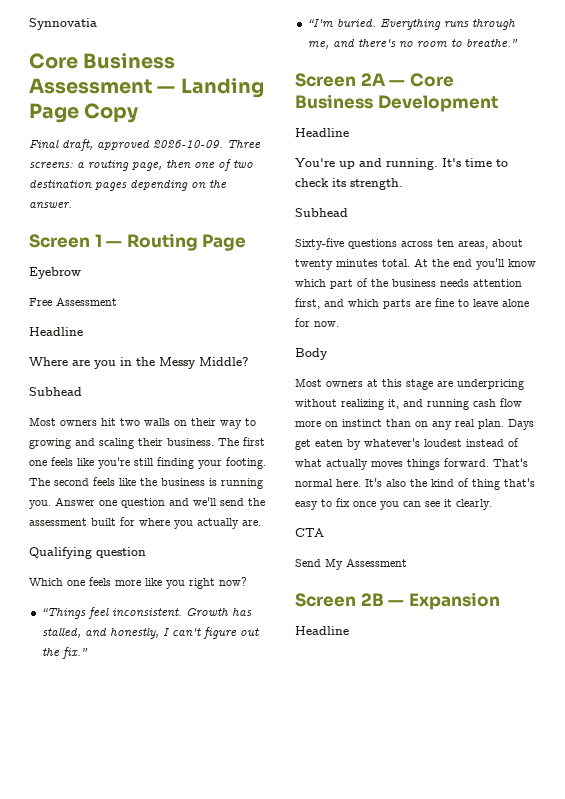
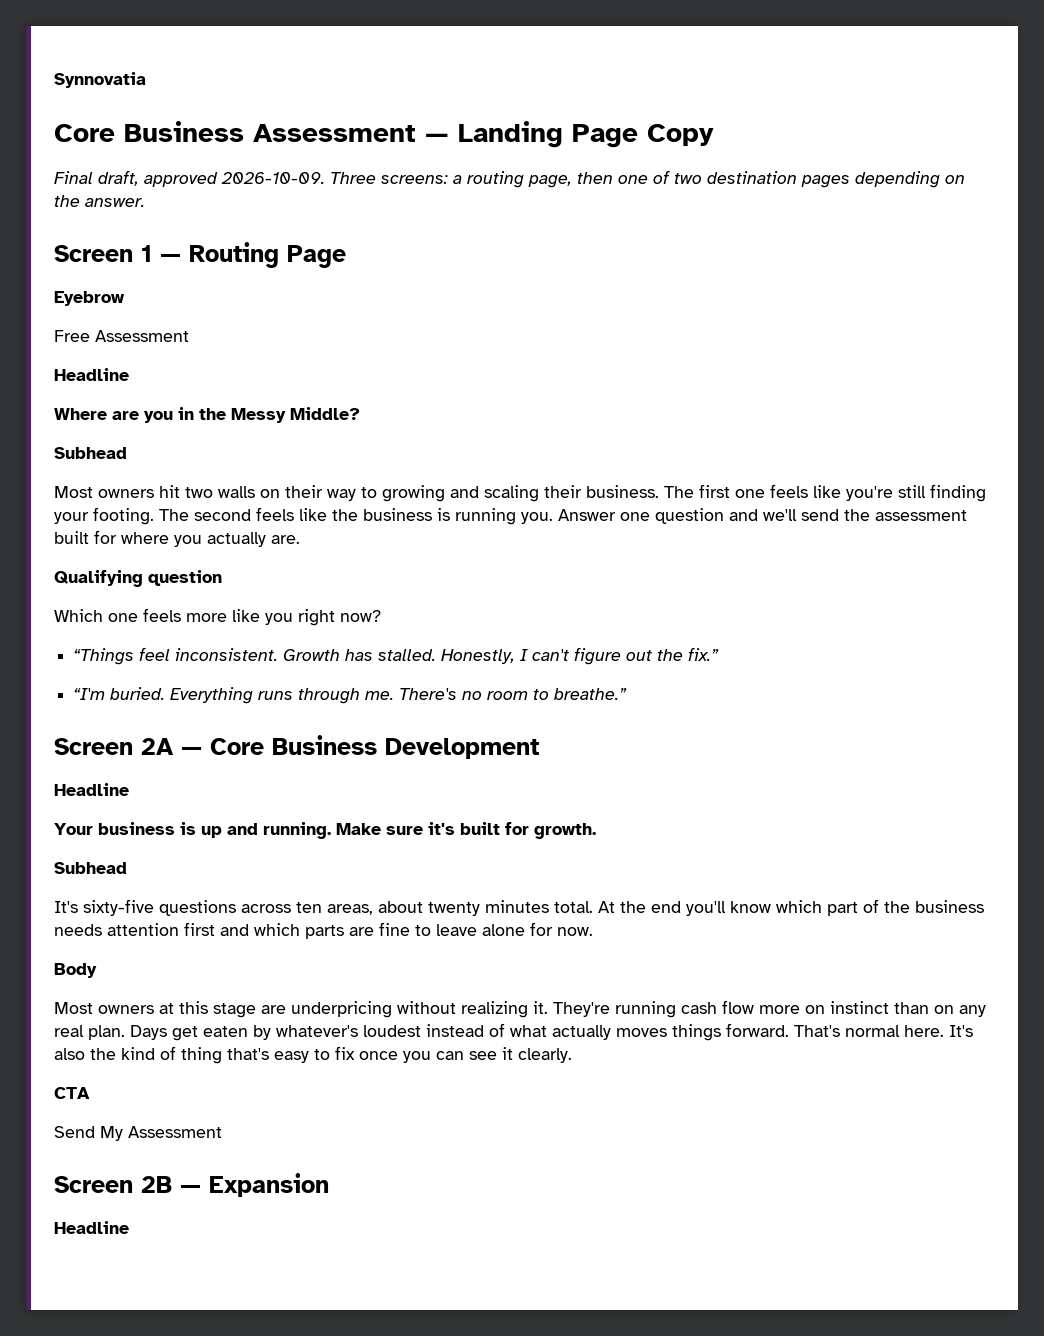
[41,628,159,639] stalled, and honestly, -> [378,649,516,664] stalled. Honestly,
[307,39,396,49] me, and there's -> [365,688,458,700] me. There's
[295,158,508,170] [295,178,403,190] [295,208,348,217] [295,238,344,250] You're up and running. It's time to check its strength. // Subhead // Sixty-five -> [54,822,596,839] [54,862,127,874] [54,899,154,916] Your business is up and running. Make sure it's built for growth. // Subhead // It's sixty-five
[295,298,320,309] first, -> [184,922,215,936] first
[388,399,423,409] it, and -> [533,1001,610,1017] it. They're

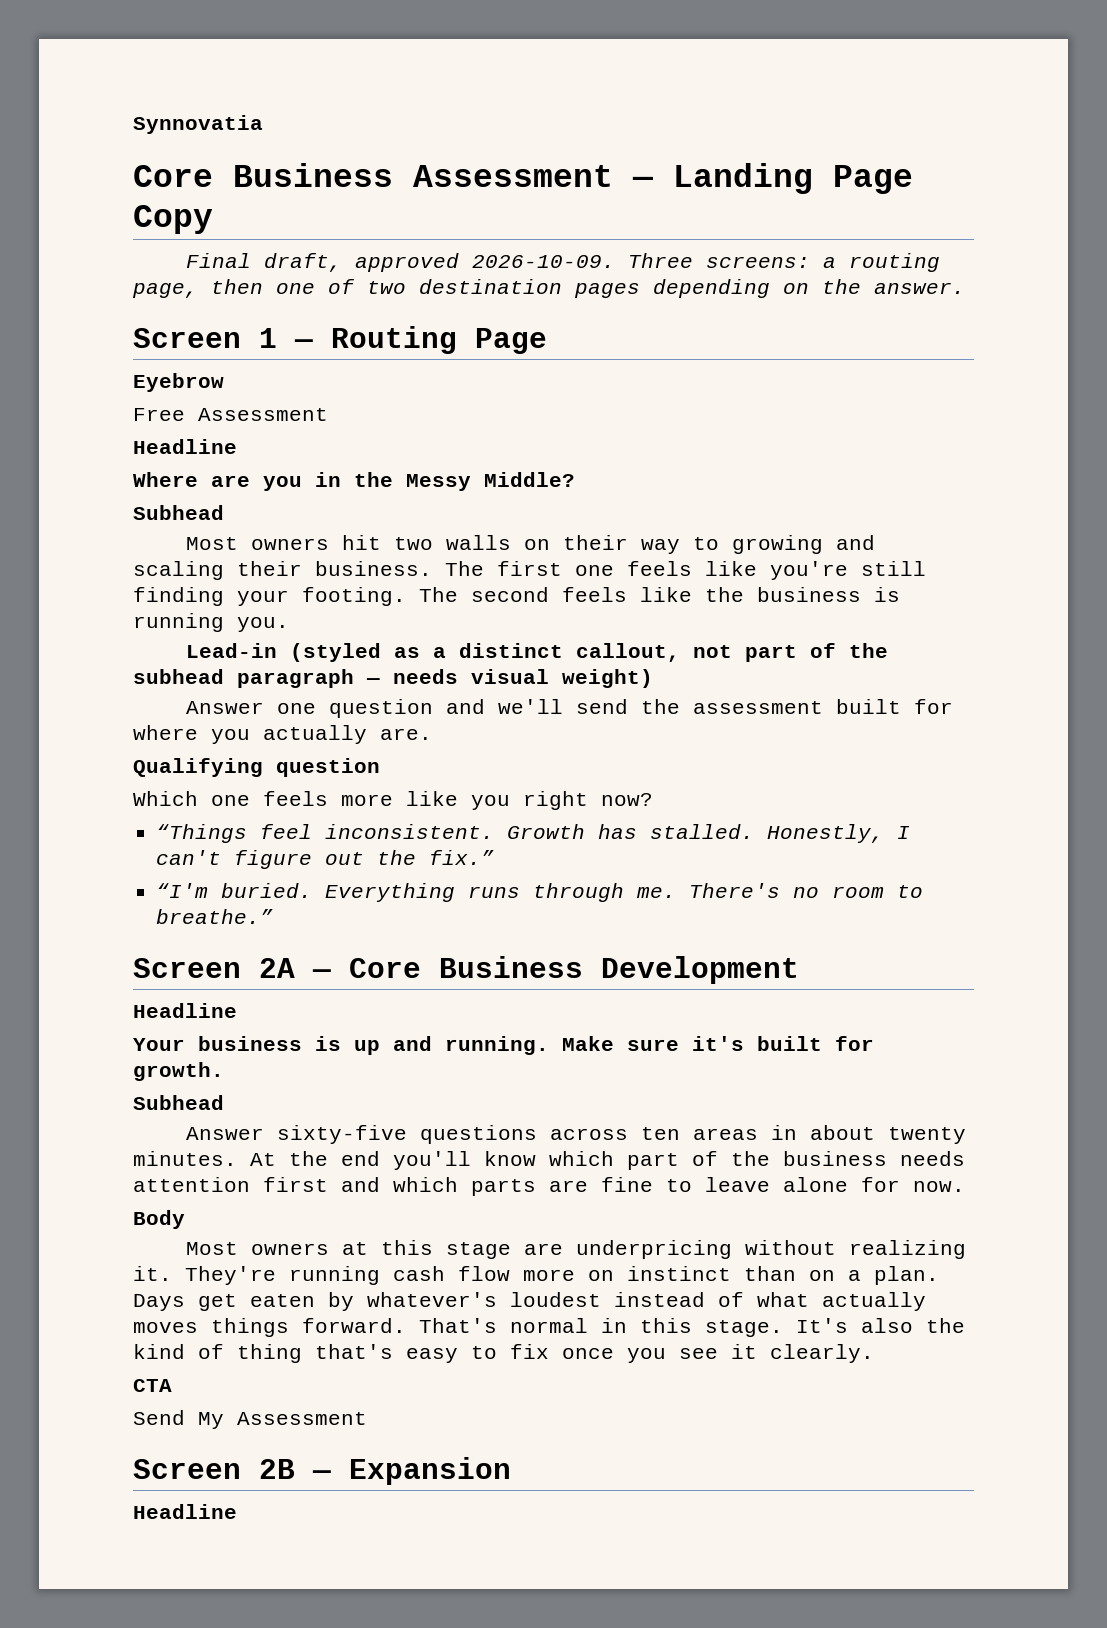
(553, 518) none -> [186,643,889,662] [133,669,653,688] // Lead-in (styled as a distinct callout, not part of the subhead paragraph — needs visual weight) //
[54,901,78,913] It's -> [186,1127,265,1140] Answer
[327,900,593,916] areas, about twenty minutes total. -> [693,1125,967,1144] [133,1151,237,1166] areas in about twenty minutes.
[959,1005,986,1017] [54,1025,84,1037] any real -> [848,1270,861,1281] a
[904,1025,944,1037] here. -> [601,1318,783,1337] in this stage.
[436,1051,464,1060] can -> (666, 1355) none

